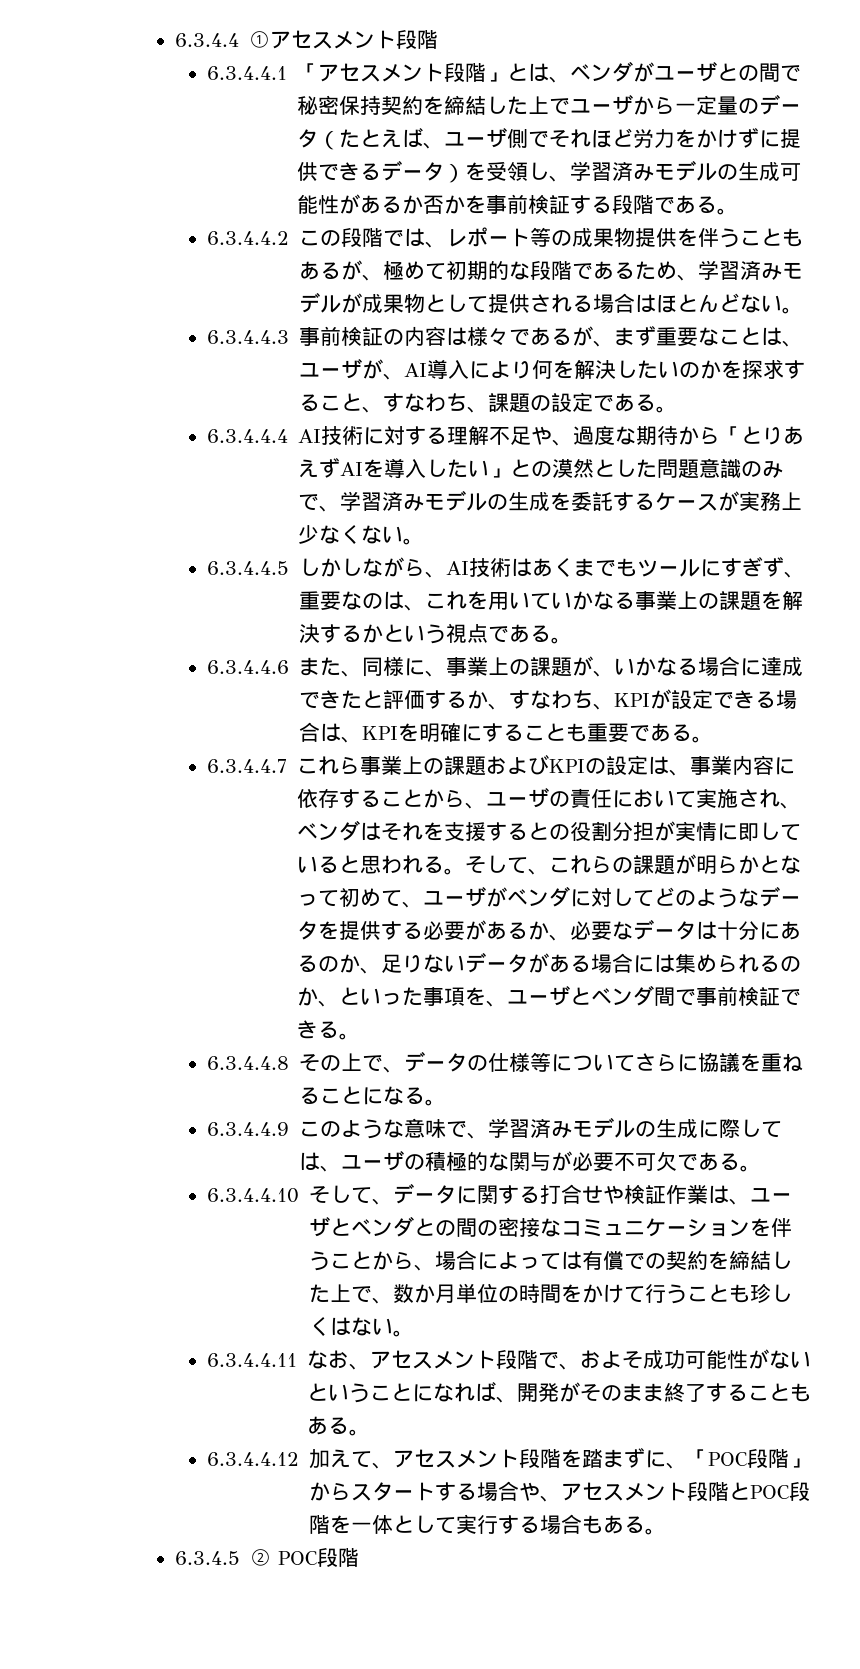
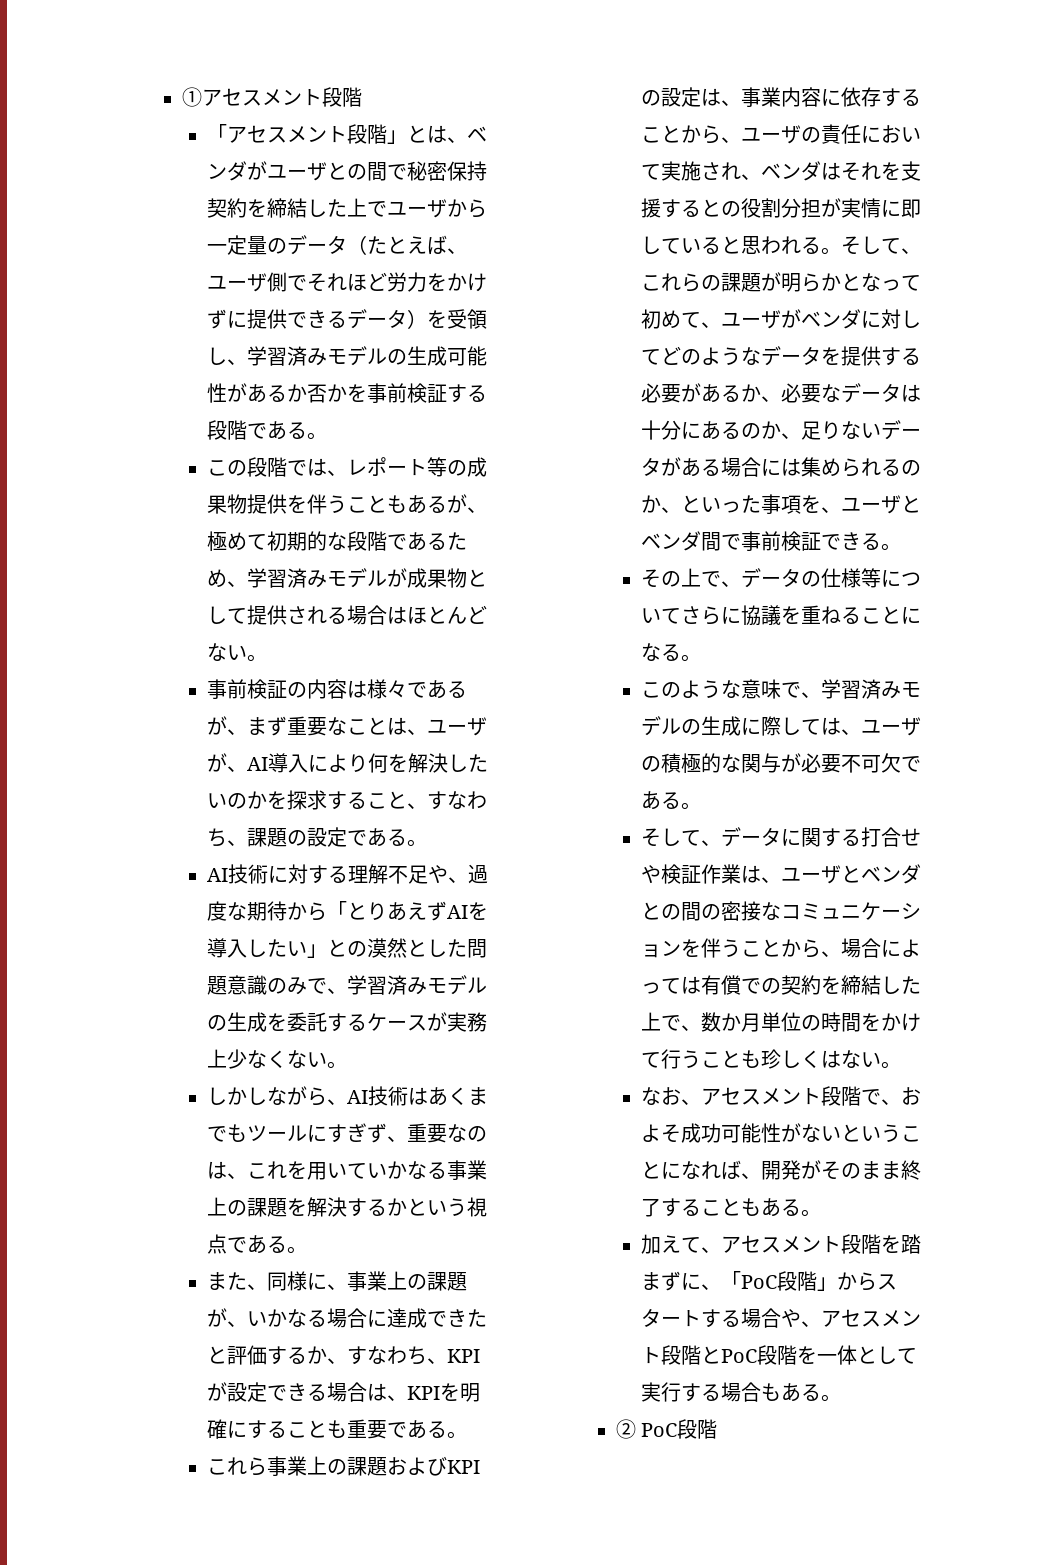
[175,33,240,47] 6.3.4.4 -> (181, 97) none
[207,66,288,80] 6.3.4.4.1 -> (362, 97) none
[207,231,290,245] 6.3.4.4.2 -> (327, 436) none
[207,330,290,344] 6.3.4.4.3 -> (267, 658) none
[207,429,289,443] 6.3.4.4.4 -> (427, 843) none
[207,561,290,575] 6.3.4.4.5 -> (347, 1065) none
[207,660,290,674] 6.3.4.4.6 -> (307, 1250) none
[207,759,288,773] 6.3.4.4.7 -> (467, 1435) none
[207,1056,290,1070] 6.3.4.4.8 -> (901, 547) none
[207,1122,290,1136] 6.3.4.4.9 -> (701, 658) none
[207,1188,300,1203] 6.3.4.4.10 -> (701, 806) none
[207,1353,298,1367] 6.3.4.4.11 -> (901, 1065) none
[207,1452,300,1466] 6.3.4.4.12 -> (821, 1213) none
[708,1452,749,1466] POC -> [740,1275,777,1289] PoC
[750,1485,791,1499] POC -> [720,1349,757,1363] PoC
[175,1549,319,1566] 6.3.4.5 ② POC -> [615,1419,677,1439] ② PoC

